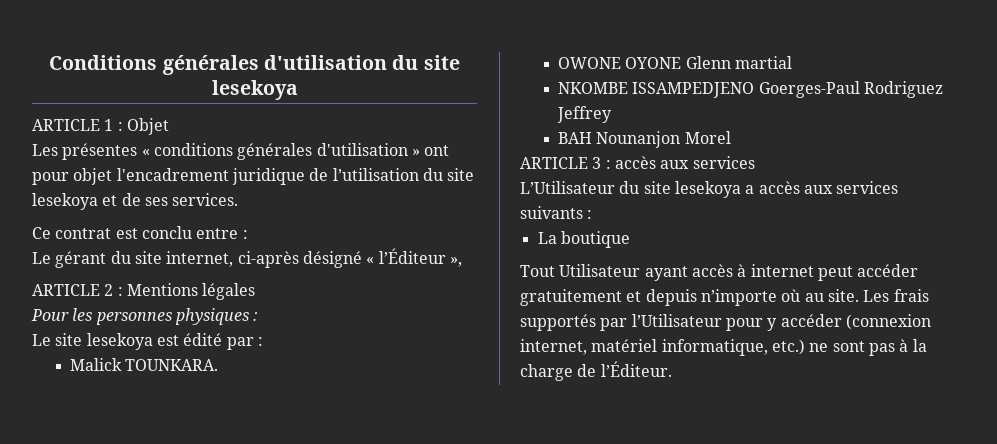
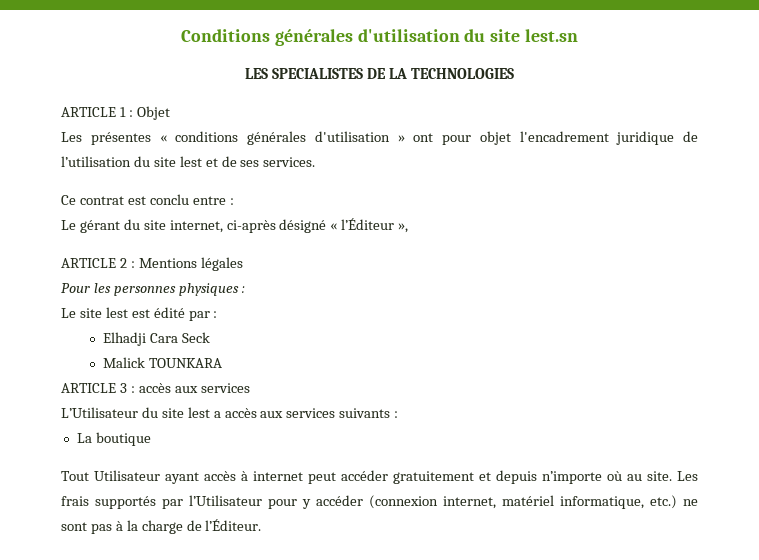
[211,80,298,100] lesekoya -> [524,29,578,42] [245,68,514,79] lest.sn // LES SPECIALISTES DE LA TECHNOLOGIES
[32,193,98,210] lesekoya -> [179,156,202,167] lest
[86,333,153,350] lesekoya -> [105,307,128,318] lest
[70,358,219,371] [558,56,792,69] [558,81,943,98] [557,106,613,123] [558,131,731,148] Malick TOUNKARA. // OWONE OYONE Glenn martial // NKOMBE ISSAMPEDJENO Goerges-Paul Rodriguez Jeffrey // BAH Nounanjon Morel -> [102,332,210,346] [102,357,222,368] Elhadji Cara Seck // Malick TOUNKARA
[674,181,741,198] lesekoya -> [187,407,210,418] lest

